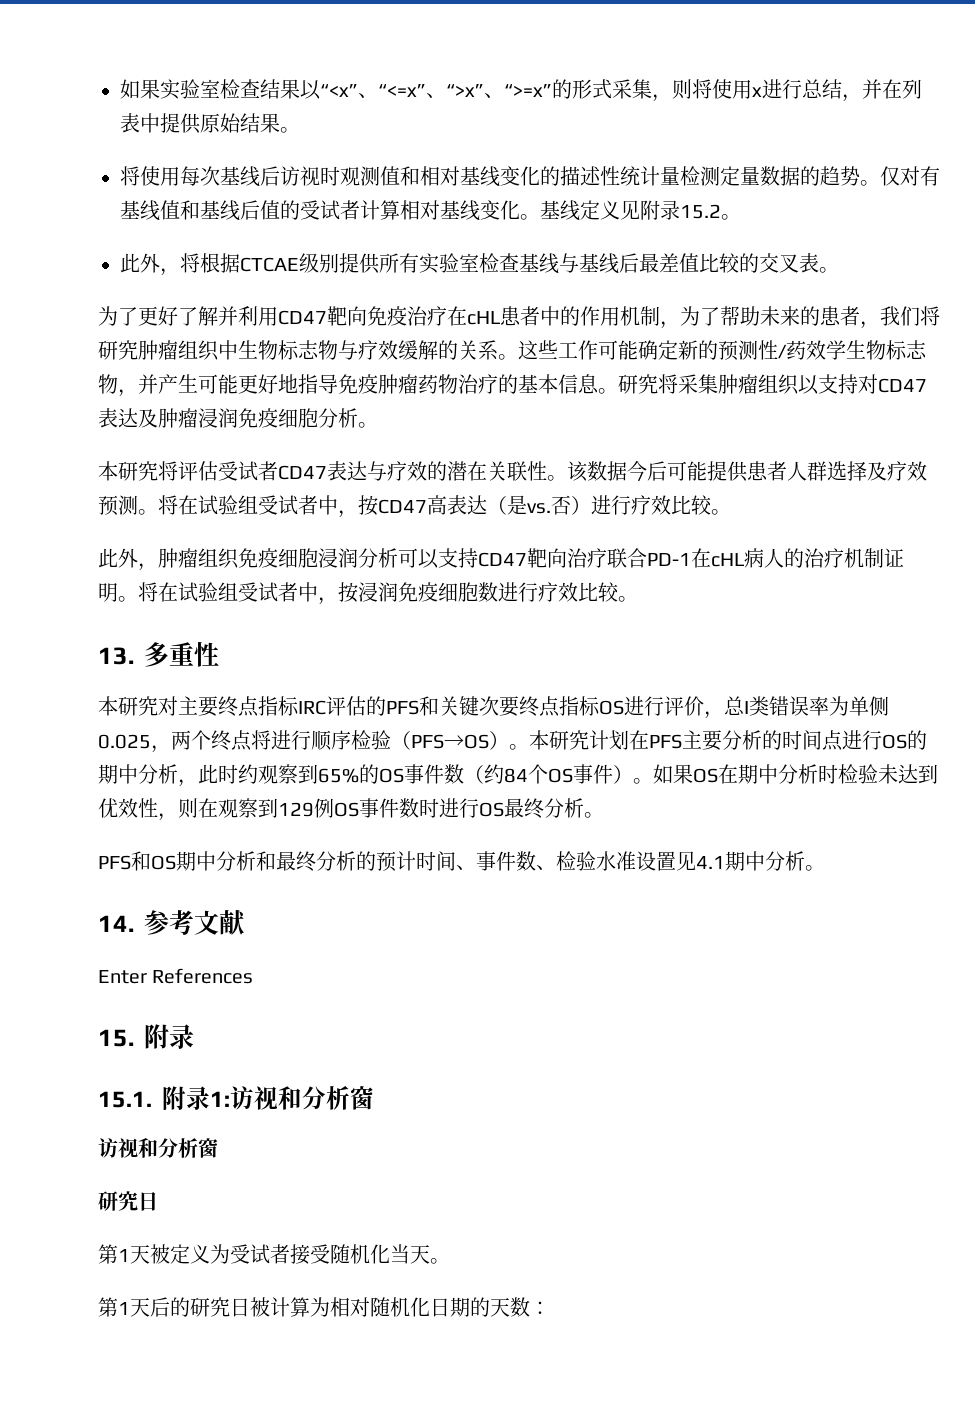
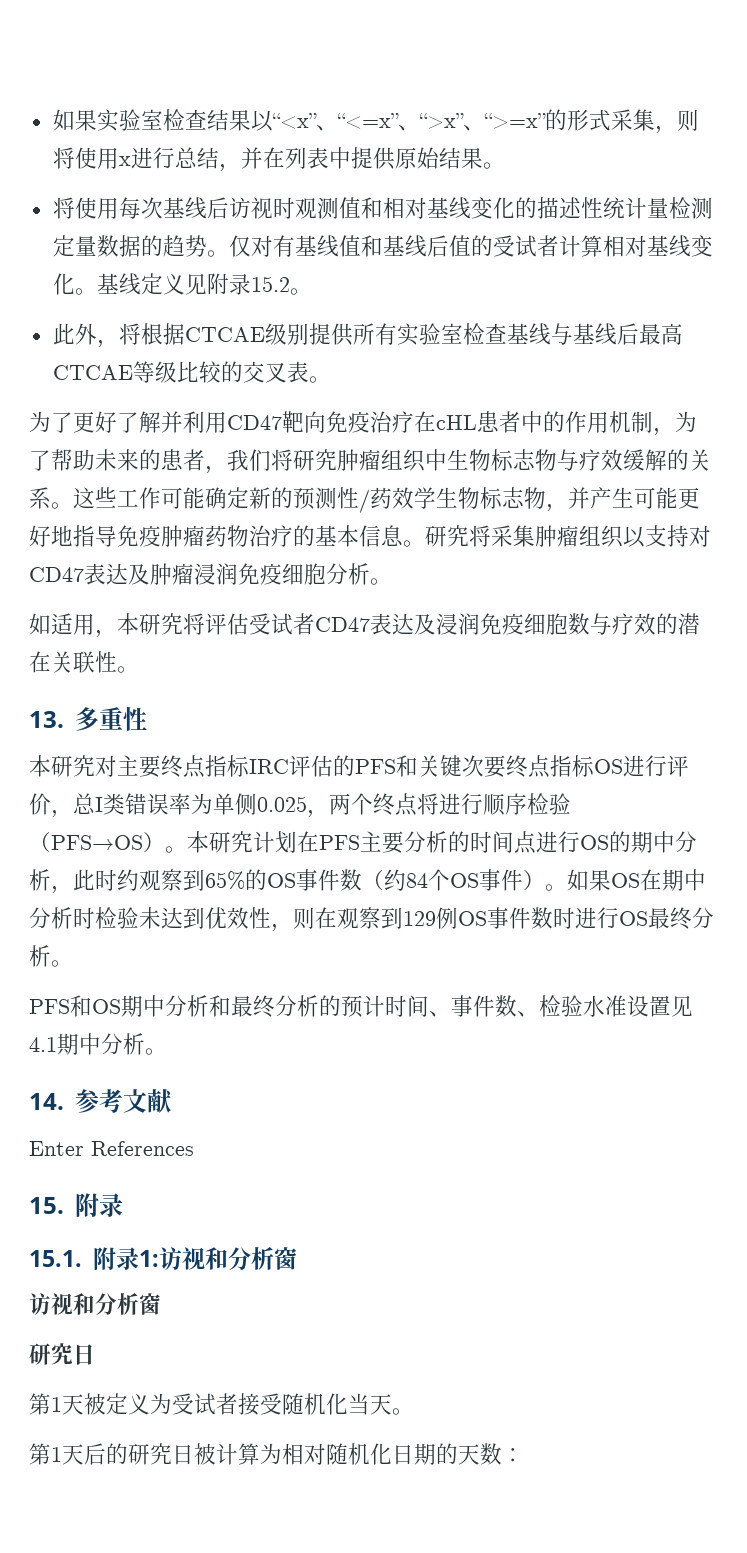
[659,253,699,273] 差值 -> [660,323,683,345] [52,361,177,383] 高CTCAE等级
(378, 425) none -> [29,613,117,638] 如适用，
(367, 471) none -> [414,613,590,635] 及浸润免疫细胞数
[567,461,927,482] [98,495,731,518] [98,548,904,571] [98,582,638,605] 该数据今后可能提供患者人群选择及疗效预测。将在试验组受试者中，按CD47高表达（是vs.否）进行疗效比较。 // 此外，肿瘤组织免疫细胞浸润分析可以支持CD47靶向治疗联合PD-1在cHL病人的治疗机制证明。将在试验组受试者中，按浸润免疫细胞数进行疗效比较。 -> (139, 669) none

